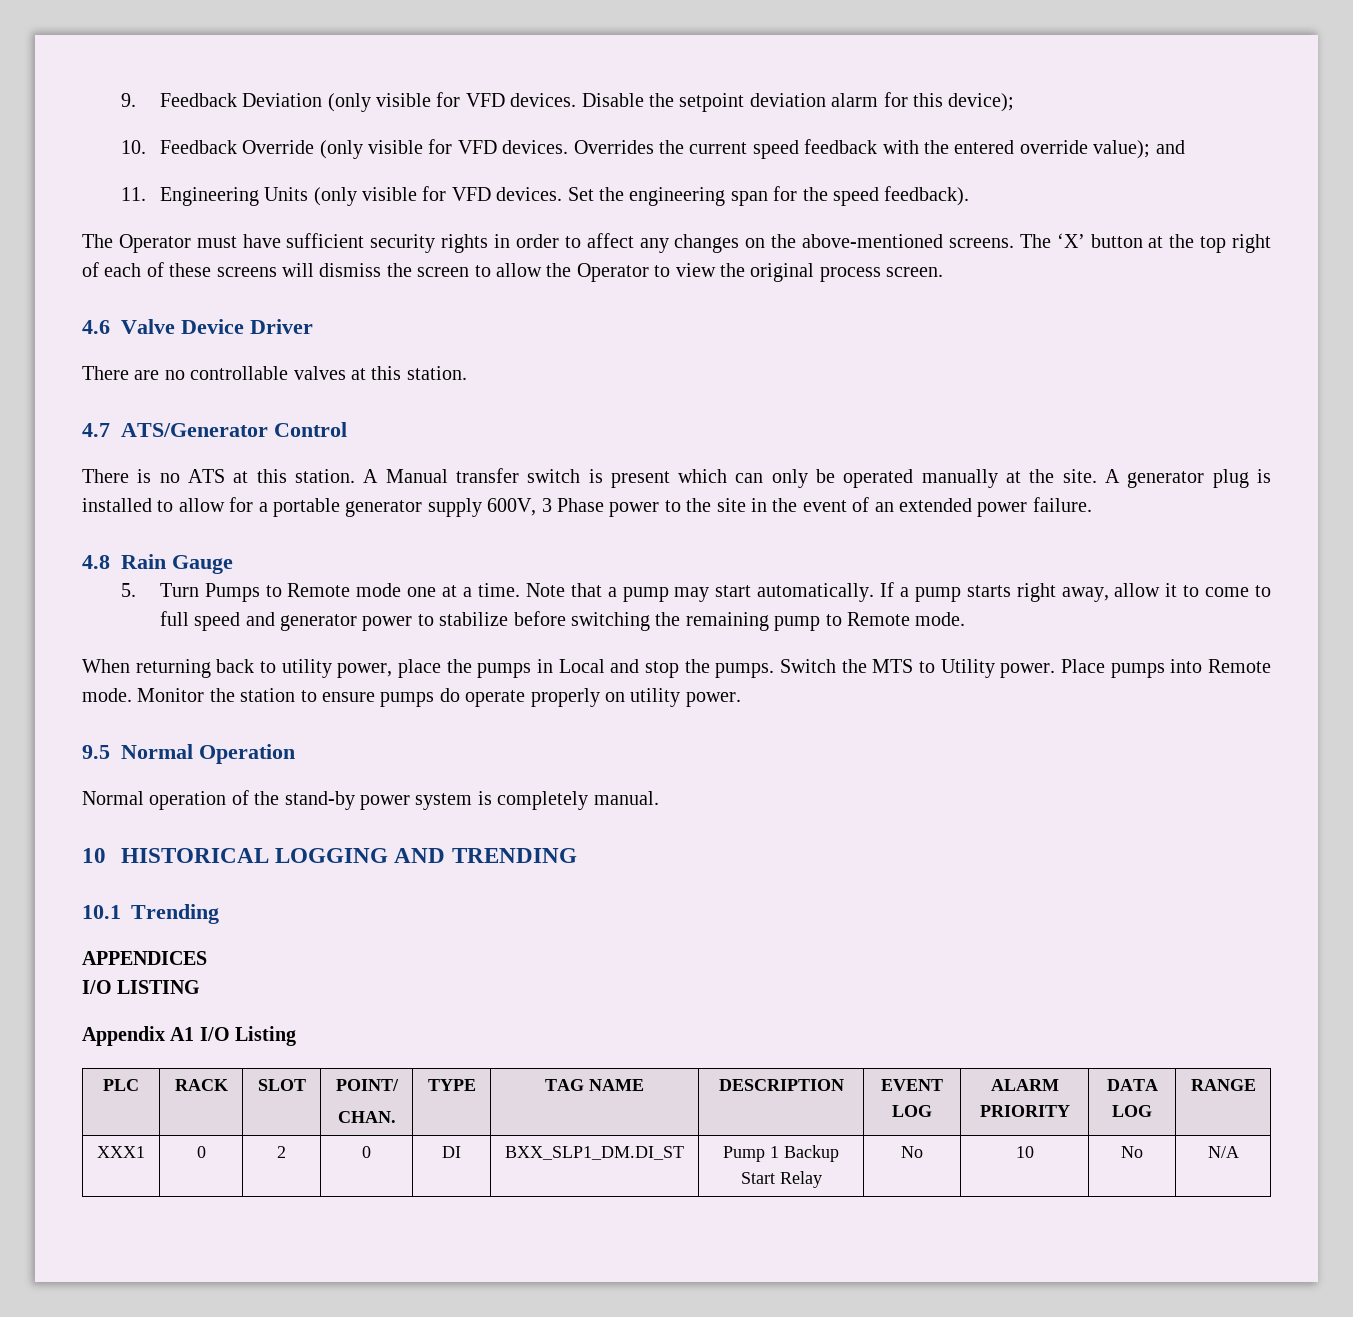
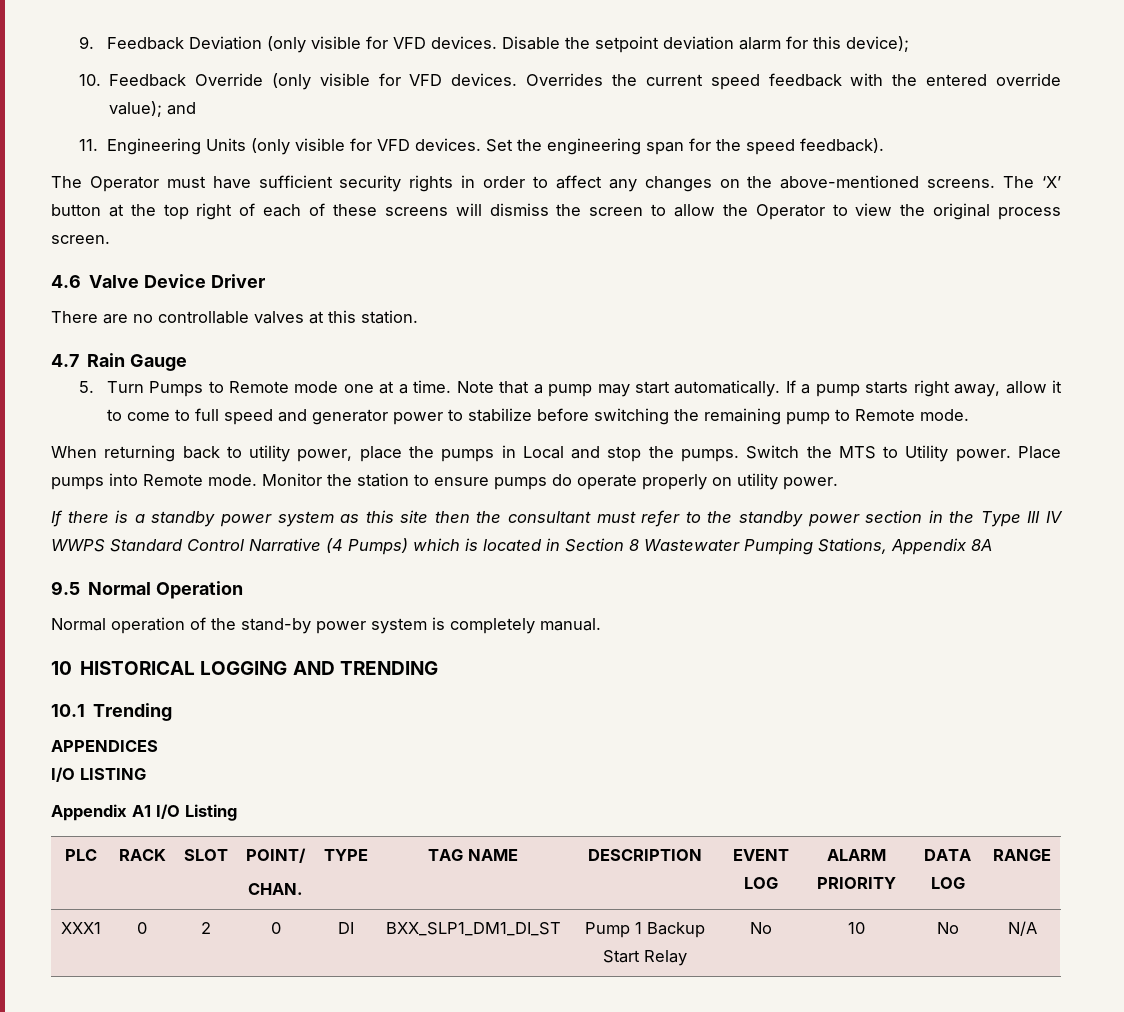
[120,422,347,437] [82,468,1272,488] [82,497,1092,517] [82,555,110,569] ATS/Generator Control // There is no ATS at this station. A Manual transfer switch is present which can only be operated manually at the site. A generator plug is installed to allow for a portable generator supply 600V, 3 Phase power to the site in the event of an extended power failure. // 4.8 -> (79, 360) none
(741, 699) none -> [51,510,1064,527] [51,538,992,555] // If there is a standby power system as this site then the consultant must refer to the standby power section in the Type III IV WWPS Standard Control Narrative (4 Pumps) which is located in Section 8 Wastewater Pumping Stations, Appendix 8A
[505,1146,684,1160] BXX_SLP1_DM.DI_ST -> [385,922,561,936] BXX_SLP1_DM1_DI_ST

